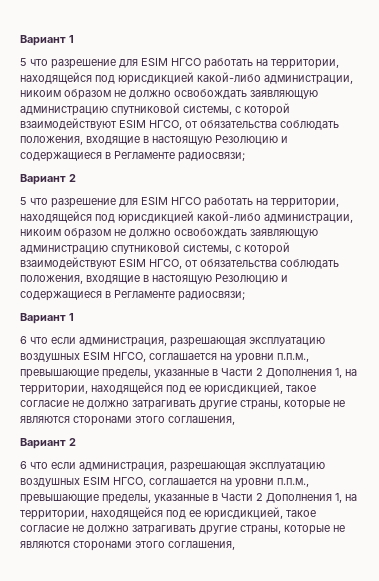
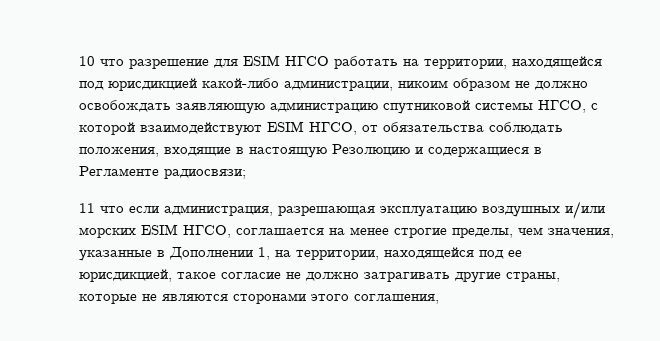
[20,35,74,46] [20,58,27,66] Вариант 1 // 5 -> [79,56,95,66] 10
[183,106,232,115] системы, -> [475,100,586,113] системы НГСО,
[20,174,76,185] [20,197,339,208] [20,211,353,224] [20,228,318,239] [20,242,290,255] [20,257,339,269] [20,274,288,284] [20,290,245,301] [20,313,74,324] [20,336,325,347] [20,352,309,363] [20,368,332,379] Вариант 2 // 5 что разрешение для ESIM НГСО работать на территории, находящейся под юрисдикцией какой-либо администрации, никоим образом не должно освобождать заявляющую администрацию спутниковой системы, с которой взаимодействуют ESIM НГСО, от обязательства соблюдать положения, входящие в настоящую Резолюцию и содержащиеся в Регламенте радиосвязи; // Вариант 1 // 6 что если администрация, разрешающая эксплуатацию воздушных ESIM НГСО, соглашается на уровни п.п.м., превышающие пределы, указанные в Части 2 Дополнения -> [79,201,605,219] [79,224,614,238] [79,247,253,261] 11 что если администрация, разрешающая эксплуатацию воздушных и/или морских ESIM НГСО, соглашается на менее строгие пределы, чем значения, указанные в Дополнении
[20,438,76,449] [20,461,325,472] [20,477,309,488] [20,493,357,504] [20,507,316,520] [20,525,345,535] [20,541,235,551] // Вариант 2 // 6 что если администрация, разрешающая эксплуатацию воздушных ESIM НГСО, соглашается на уровни п.п.м., превышающие пределы, указанные в Части 2 Дополнения 1, на территории, находящейся под ее юрисдикцией, такое согласие не должно затрагивать другие страны, которые не являются сторонами этого соглашения, -> (439, 299) none

